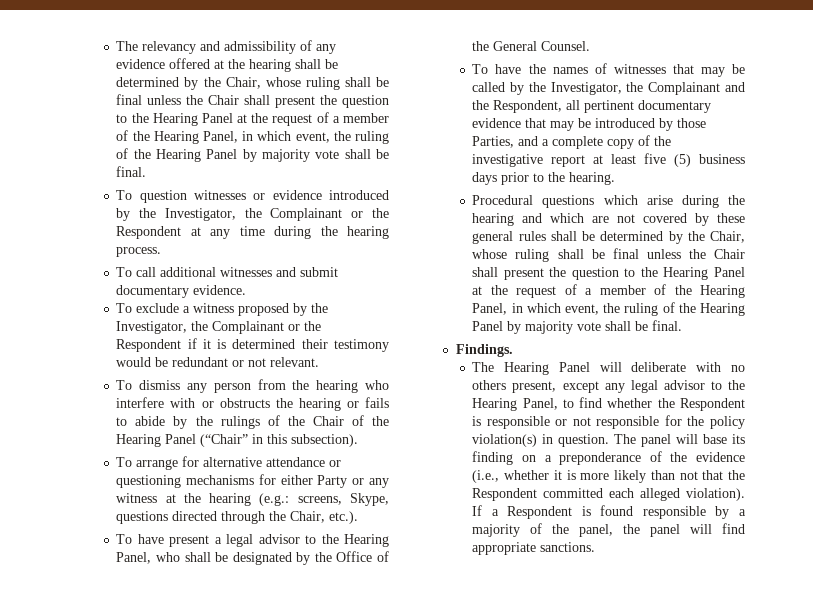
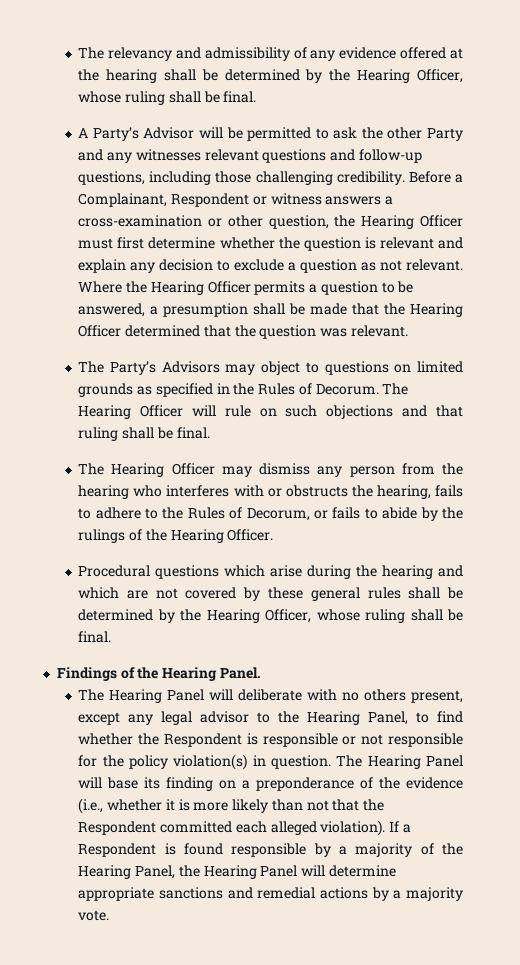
[225,77,390,90] [116,94,389,108] [116,112,389,126] [116,130,389,144] [116,148,389,162] [116,166,147,177] [116,190,390,203] [116,208,390,221] [116,226,390,239] [116,247,162,257] [116,267,339,277] [116,285,247,298] [116,303,329,316] [116,321,322,334] [116,338,389,352] [116,357,320,367] [116,380,133,390] Chair, whose ruling shall be final unless the Chair shall present the question to the Hearing Panel at the request of a member of the Hearing Panel, in which event, the ruling of the Hearing Panel by majority vote shall be final. // To question witnesses or evidence introduced by the Investigator, the Complainant or the Respondent at any time during the hearing process. // To call additional witnesses and submit documentary evidence. // To exclude a witness proposed by the Investigator, the Complainant or the Respondent if it is determined their testimony would be redundant or not relevant. // To -> [357,69,463,83] [78,91,257,105] [78,127,464,141] [78,149,422,163] [78,171,464,185] [78,193,394,207] [78,215,463,229] [78,237,463,251] [78,259,463,273] [78,281,414,295] [78,303,463,317] [78,325,408,339] [78,361,463,375] [78,383,409,397] [78,405,463,419] [78,427,210,441] [78,463,252,477] Hearing Officer, whose ruling shall be final. // A Party’s Advisor will be permitted to ask the other Party and any witnesses relevant questions and follow-up questions, including those challenging credibility. Before a Complainant, Respondent or witness answers a cross-examination or other question, the Hearing Officer must first determine whether the question is relevant and explain any decision to exclude a question as not relevant. Where the Hearing Officer permits a question to be answered, a presumption shall be made that the Hearing Officer determined that the question was relevant. // The Party’s Advisors may object to questions on limited grounds as specified in the Rules of Decorum. The Hearing Officer will rule on such objections and that ruling shall be final. // The Hearing Officer may
[116,397,165,408] interfere -> [166,485,230,497] interferes
[298,398,341,411] hearing -> [376,485,463,499] [78,507,310,521] hearing, fails to adhere to the Rules of Decorum,
[312,415,389,426] [116,434,359,447] [116,456,342,470] [116,474,389,488] [116,493,390,506] [116,511,359,524] [116,534,389,547] [116,551,389,565] [472,41,591,51] [472,63,745,77] [472,82,745,95] [472,100,712,113] [472,118,707,131] [472,135,672,149] [472,153,745,167] [472,172,616,185] Chair of the Hearing Panel (“Chair” in this subsection). // To arrange for alternative attendance or questioning mechanisms for either Party or any witness at the hearing (e.g.: screens, Skype, questions directed through the Chair, etc.). // To have present a legal advisor to the Hearing Panel, who shall be designated by the Office of the General Counsel. // To have the names of witnesses that may be called by the Investigator, the Complainant and the Respondent, all pertinent documentary evidence that may be introduced by those Parties, and a complete copy of the investigative report at least five (5) business days prior to the hearing. -> [170,529,274,543] Hearing Officer.
[710,231,745,243] [472,248,745,262] [472,267,745,280] [472,284,745,298] [472,302,745,316] [472,320,683,334] [455,344,513,357] Chair, whose ruling shall be final unless the Chair shall present the question to the Hearing Panel at the request of a member of the Hearing Panel, in which event, the ruling of the Hearing Panel by majority vote shall be final. // Findings. -> [206,609,463,623] [78,631,112,643] [56,667,261,681] Hearing Officer, whose ruling shall be final. // Findings of the Hearing Panel.
[641,434,672,447] panel -> [367,755,463,769] Hearing Panel
[579,523,745,537] [472,542,596,555] panel, the panel will find appropriate sanctions. -> [78,865,396,879] [78,887,463,901] [78,910,110,921] Hearing Panel, the Hearing Panel will determine appropriate sanctions and remedial actions by a majority vote.

